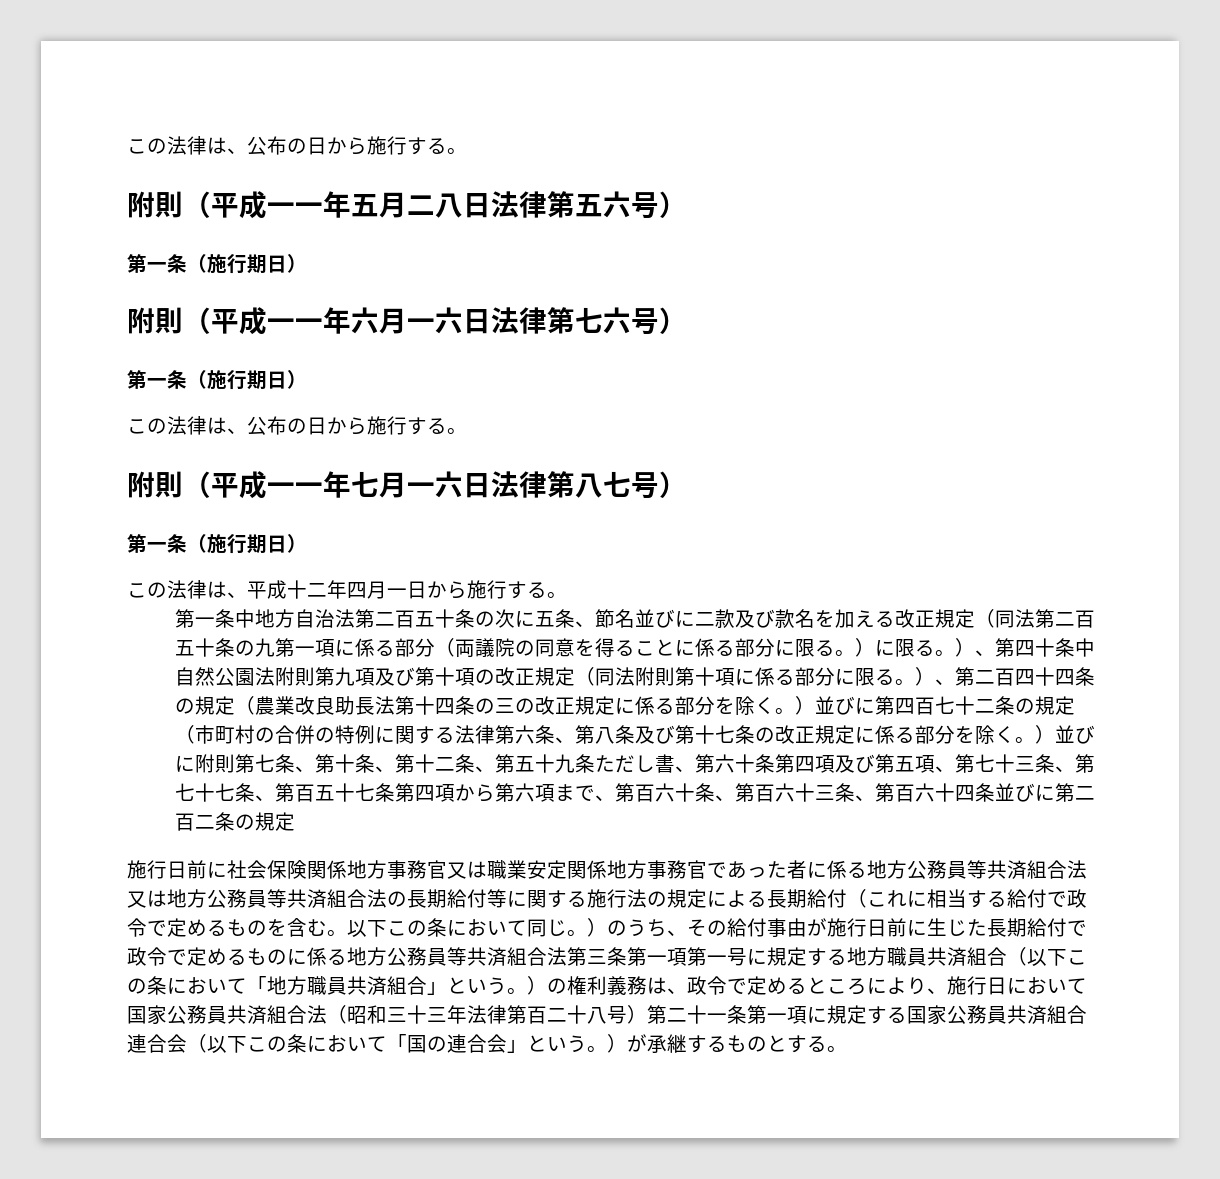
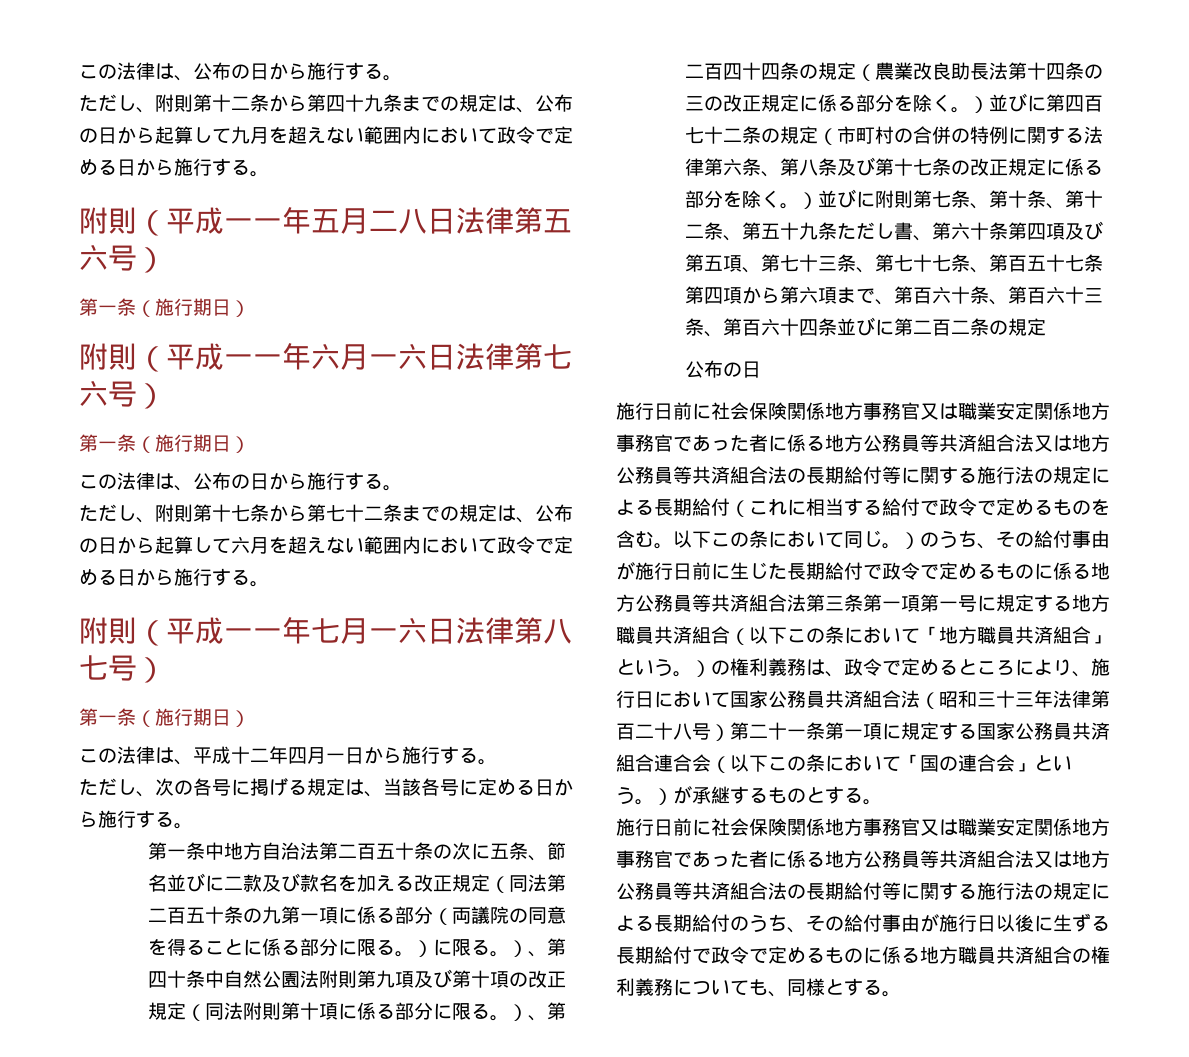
[127,136,467,155] この法律は、公布の日から施行する。 -> [79,62,402,81] [79,94,573,113] [79,126,573,144] [79,158,269,177] この法律は、公布の日から施行する。 // ただし、附則第十二条から第四十九条までの規定は、公布の日から起算して九月を超えない範囲内において政令で定める日から施行する。
(467, 431) none -> [79,504,573,523] [79,536,573,554] [79,568,269,587] // ただし、附則第十七条から第七十二条までの規定は、公布の日から起算して六月を超えない範囲内において政令で定める日から施行する。
(567, 595) none -> [79,778,573,797] [79,810,193,829] // ただし、次の各号に掲げる規定は、当該各号に定める日から施行する。
(296, 821) none -> [684,360,761,378] // 公布の日
(847, 1049) none -> [616,818,1110,836] [616,850,1110,868] [616,882,1110,900] [616,913,1110,933] [616,946,1110,964] [616,978,901,997] // 施行日前に社会保険関係地方事務官又は職業安定関係地方事務官であった者に係る地方公務員等共済組合法又は地方公務員等共済組合法の長期給付等に関する施行法の規定による長期給付のうち、その給付事由が施行日以後に生ずる長期給付で政令で定めるものに係る地方職員共済組合の権利義務についても、同様とする。

